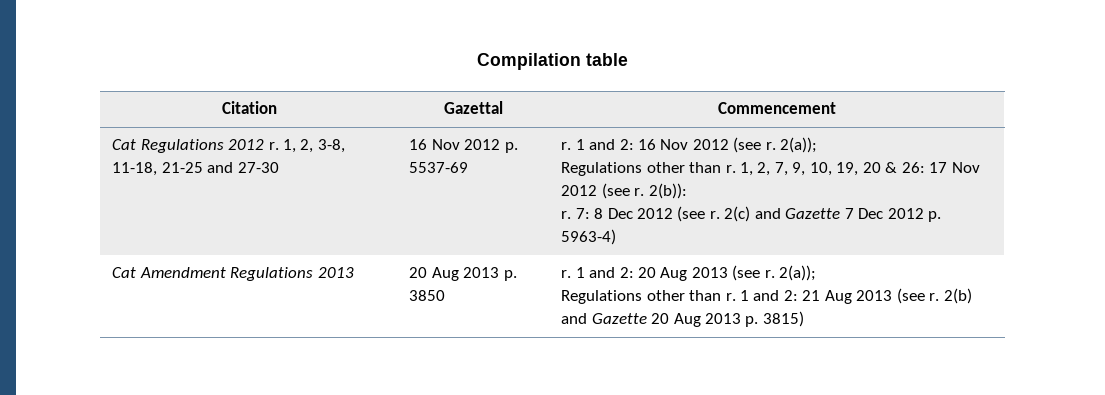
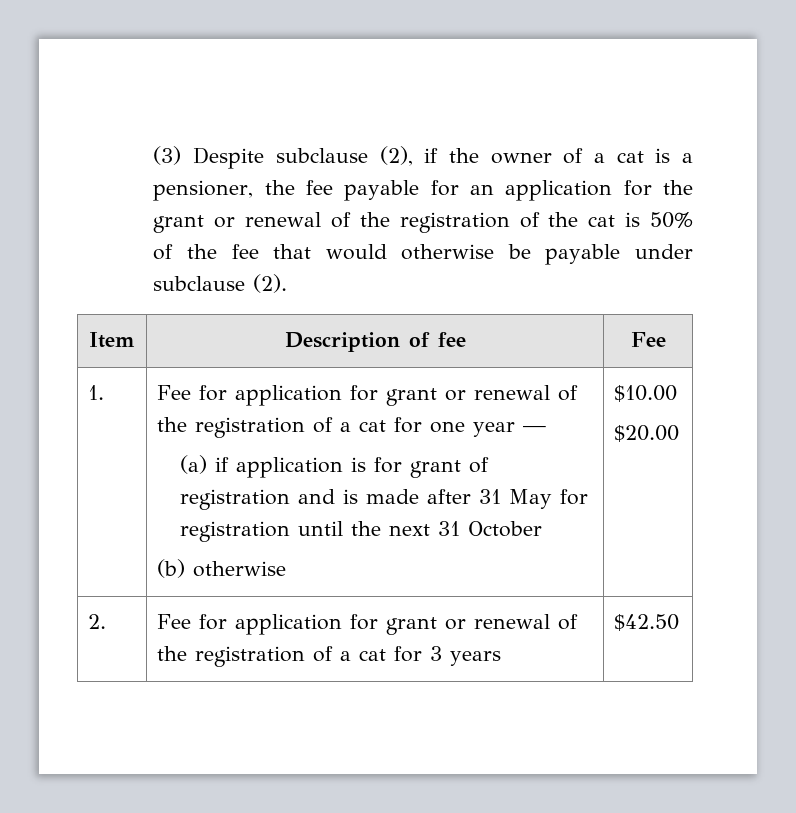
[477,53,628,70] [221,101,277,114] [444,101,503,114] [718,102,836,114] [112,139,345,153] [112,162,279,176] [409,139,518,153] [409,162,469,173] [561,137,818,153] [561,162,980,176] [561,183,687,199] [561,206,942,222] [561,229,617,245] [112,267,354,281] [409,267,517,281] [409,290,446,301] [561,265,817,281] [561,288,972,304] [561,311,804,327] Compilation table // Citation | Gazettal | Commencement // Cat Regulations 2012 r. 1, 2, 3-8, 11-18, 21-25 and 27-30 | 16 Nov 2012 p. 5537-69 | r. 1 and 2: 16 Nov 2012 (see r. 2(a)); // Regulations other than r. 1, 2, 7, 9, 10, 19, 20 & 26: 17 Nov 2012 (see r. 2(b)): // r. 7: 8 Dec 2012 (see r. 2(c) and Gazette 7 Dec 2012 p. 5963-4) // Cat Amendment Regulations 2013 | 20 Aug 2013 p. 3850 | r. 1 and 2: 20 Aug 2013 (see r. 2(a)); // Regulations other than r. 1 and 2: 21 Aug 2013 (see r. 2(b) and Gazette 20 Aug 2013 p. 3815) -> [153,146,693,169] [153,180,694,201] [153,212,693,233] [153,244,694,265] [153,274,288,293] [89,332,135,348] [284,332,466,352] [630,332,666,347] [88,385,105,400] [157,385,579,406] [157,417,547,438] [180,455,490,478] [180,489,589,510] [180,521,543,542] [157,559,287,578] [614,385,678,402] [614,425,680,442] [88,614,107,629] [157,614,579,635] [157,646,502,667] [614,614,680,631] (3) Despite subclause (2), if the owner of a cat is a pensioner, the fee payable for an application for the grant or renewal of the registration of the cat is 50% of the fee that would otherwise be payable under subclause (2). // Item | Description of fee | Fee // 1. | Fee for application for grant or renewal of the registration of a cat for one year — // (a) if application is for grant of registration and is made after 31 May for registration until the next 31 October // (b) otherwise | $10.00 // $20.00 // 2. | Fee for application for grant or renewal of the registration of a cat for 3 years | $42.50

